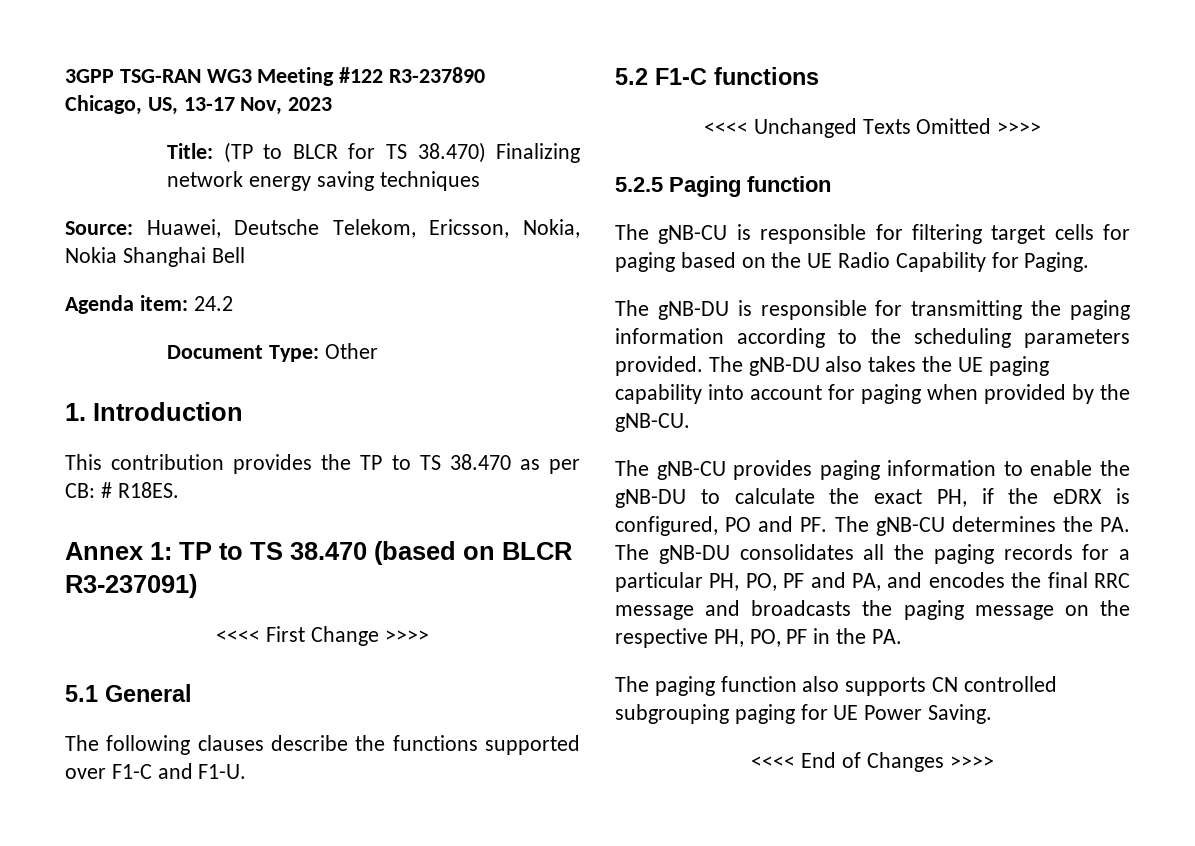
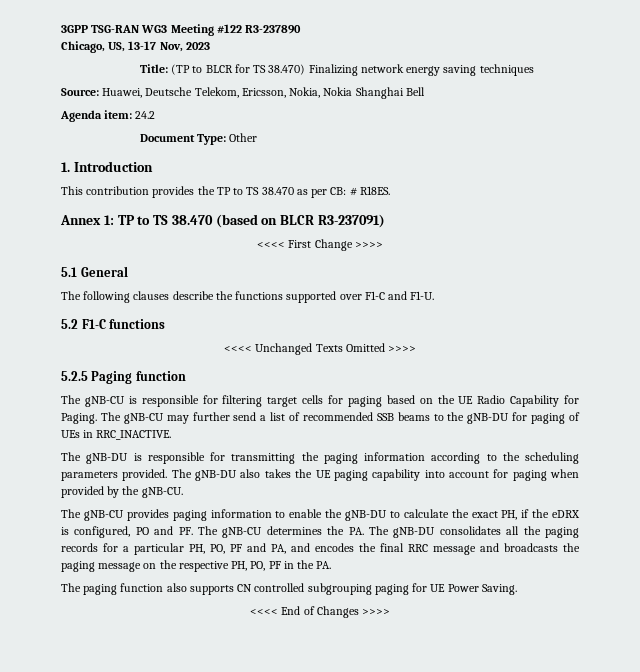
(1090, 262) none -> [100,412,580,424] [61,430,172,440] The gNB-CU may further send a list of recommended SSB beams to the gNB-DU for paging of UEs in RRC_INACTIVE.

